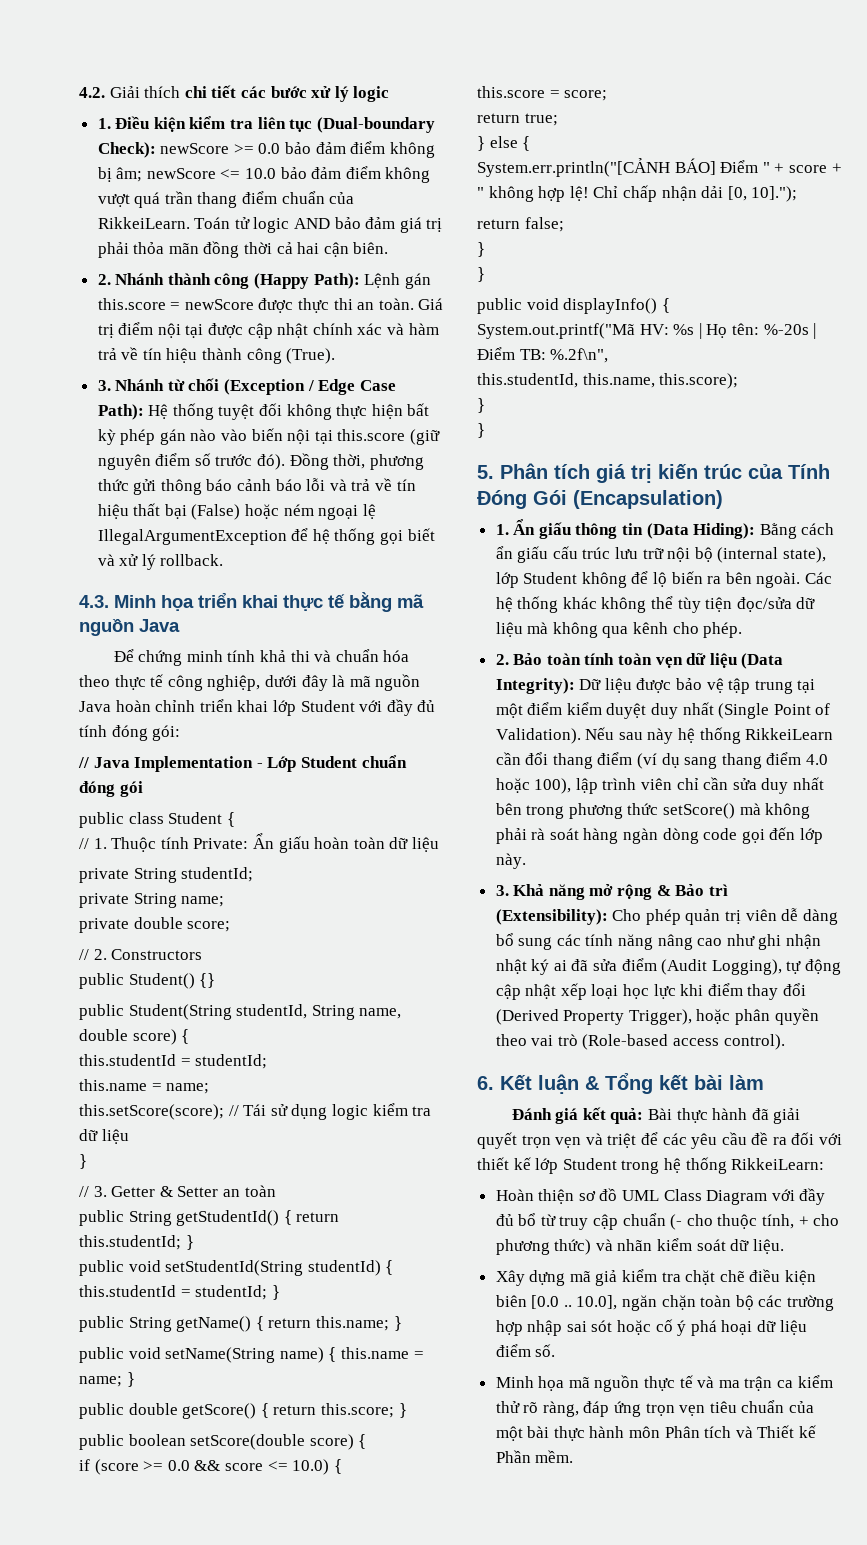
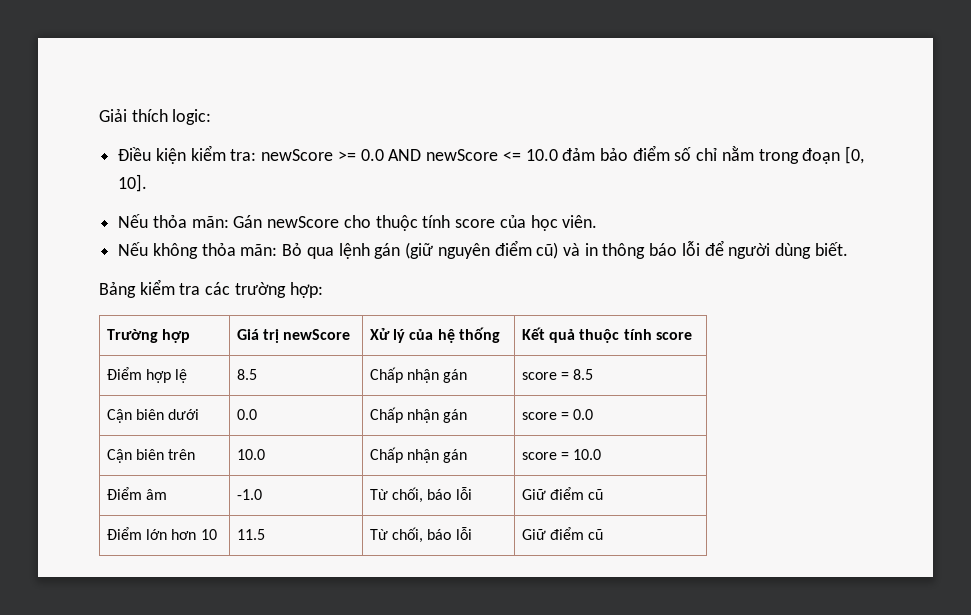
[79,87,105,98] 4.2. -> (99, 115) none
[184,85,390,102] [97,116,435,133] [97,141,435,158] [97,166,431,183] [97,191,355,208] [97,217,443,233] [97,241,389,258] [97,273,431,289] [97,298,444,313] [97,322,439,339] [97,347,336,364] [97,378,396,395] [97,403,430,420] [97,428,441,445] [97,453,424,470] [97,478,416,495] [97,503,376,520] [97,528,435,545] [97,554,224,570] [79,592,424,612] [79,619,180,636] [113,649,410,666] [79,674,421,691] [79,699,436,716] [79,725,181,741] [78,755,407,772] [79,781,143,797] [79,812,235,828] [79,833,439,853] [79,867,254,883] [79,893,225,908] [79,917,231,933] [79,949,203,960] [79,973,216,989] [79,1004,402,1020] [79,1029,190,1045] [79,1054,268,1069] [79,1079,210,1094] [79,1103,432,1120] [79,1129,129,1144] [79,1154,87,1169] [79,1185,276,1197] [79,1210,340,1226] [79,1235,194,1250] [79,1260,394,1276] [79,1285,280,1300] [79,1316,402,1332] [79,1347,424,1363] [79,1372,135,1387] [79,1403,407,1419] [79,1434,367,1450] [79,1459,342,1475] [477,86,608,101] [477,113,558,126] [477,136,531,151] [477,158,842,177] [477,185,798,202] [477,217,564,232] [477,242,485,257] [477,267,485,282] [477,298,670,314] [477,323,817,339] [477,347,609,363] [477,373,739,389] [477,398,485,413] [477,423,485,438] [477,463,830,483] [477,490,723,509] [495,519,835,539] [495,546,827,563] [495,571,833,588] [495,596,816,613] [495,622,743,638] [495,653,784,669] [495,678,816,694] [495,702,831,719] [495,727,834,744] [495,752,829,769] [495,777,825,794] [495,803,811,819] [495,827,824,844] [495,853,526,869] [495,884,728,900] [495,908,838,925] [495,933,822,950] [495,958,842,975] [495,983,807,1000] [495,1008,819,1025] [495,1034,785,1050] [477,1073,764,1094] [511,1107,801,1124] [477,1132,843,1149] [477,1157,825,1174] [495,1188,826,1205] [495,1213,840,1230] [495,1238,784,1255] [495,1269,817,1286] [495,1295,835,1311] [495,1319,807,1336] [495,1344,556,1357] [495,1375,833,1392] [495,1400,815,1417] [495,1425,817,1441] [495,1450,574,1463] chi tiết các bước xử lý logic // 1. Điều kiện kiểm tra liên tục (Dual-boundary Check): newScore >= 0.0 bảo đảm điểm không bị âm; newScore <= 10.0 bảo đảm điểm không vượt quá trần thang điểm chuẩn của RikkeiLearn. Toán tử logic AND bảo đảm giá trị phải thỏa mãn đồng thời cả hai cận biên. // 2. Nhánh thành công (Happy Path): Lệnh gán this.score = newScore được thực thi an toàn. Giá trị điểm nội tại được cập nhật chính xác và hàm trả về tín hiệu thành công (True). // 3. Nhánh từ chối (Exception / Edge Case Path): Hệ thống tuyệt đối không thực hiện bất kỳ phép gán nào vào biến nội tại this.score (giữ nguyên điểm số trước đó). Đồng thời, phương thức gửi thông báo cảnh báo lỗi và trả về tín hiệu thất bại (False) hoặc ném ngoại lệ IllegalArgumentException để hệ thống gọi biết và xử lý rollback. // 4.3. Minh họa triển khai thực tế bằng mã nguồn Java // Để chứng minh tính khả thi và chuẩn hóa theo thực tế công nghiệp, dưới đây là mã nguồn Java hoàn chỉnh triển khai lớp Student với đầy đủ tính đóng gói: // // Java Implementation - Lớp Student chuẩn đóng gói // public class Student { // // 1. Thuộc tính Private: Ẩn giấu hoàn toàn dữ liệu // private String studentId; // private String name; // private double score; // // 2. Constructors // public Student() {} // public Student(String studentId, String name, double score) { // this.studentId = studentId; // this.name = name; // this.setScore(score); // Tái sử dụng logic kiểm tra dữ liệu // } // // 3. Getter & Setter an toàn // public String getStudentId() { return this.studentId; } // public void setStudentId(String studentId) { this.studentId = studentId; } // public String getName() { return this.name; } // public void setName(String name) { this.name = name; } // public double getScore() { return this.score; } // public boolean setScore(double score) { // if (score >= 0.0 && score <= 10.0) { // this.score = score; // return true; // } else { // System.err.println("[CẢNH BÁO] Điểm " + score + " không hợp lệ! Chỉ chấp nhận dải [0, 10]."); // return false; // } // } // public void displayInfo() { // System.out.printf("Mã HV: %s | Họ tên: %-20s | Điểm TB: %.2f\n", // this.studentId, this.name, this.score); // } // } // 5. Phân tích giá trị kiến trúc của Tính Đóng Gói (Encapsulation) // 1. Ẩn giấu thông tin (Data Hiding): Bằng cách ẩn giấu cấu trúc lưu trữ nội bộ (internal state), lớp Student không để lộ biến ra bên ngoài. Các hệ thống khác không thể tùy tiện đọc/sửa dữ liệu mà không qua kênh cho phép. // 2. Bảo toàn tính toàn vẹn dữ liệu (Data Integrity): Dữ liệu được bảo vệ tập trung tại một điểm kiểm duyệt duy nhất (Single Point of Validation). Nếu sau này hệ thống RikkeiLearn cần đổi thang điểm (ví dụ sang thang điểm 4.0 hoặc 100), lập trình viên chỉ cần sửa duy nhất bên trong phương thức setScore() mà không phải rà soát hàng ngàn dòng code gọi đến lớp này. // 3. Khả năng mở rộng & Bảo trì (Extensibility): Cho phép quản trị viên dễ dàng bổ sung các tính năng nâng cao như ghi nhận nhật ký ai đã sửa điểm (Audit Logging), tự động cập nhật xếp loại học lực khi điểm thay đổi (Derived Property Trigger), hoặc phân quyền theo vai trò (Role-based access control). // 6. Kết luận & Tổng kết bài làm // Đánh giá kết quả: Bài thực hành đã giải quyết trọn vẹn và triệt để các yêu cầu đề ra đối với thiết kế lớp Student trong hệ thống RikkeiLearn: // Hoàn thiện sơ đồ UML Class Diagram với đầy đủ bổ từ truy cập chuẩn (- cho thuộc tính, + cho phương thức) và nhãn kiểm soát dữ liệu. // Xây dựng mã giả kiểm tra chặt chẽ điều kiện biên [0.0 .. 10.0], ngăn chặn toàn bộ các trường hợp nhập sai sót hoặc cố ý phá hoại dữ liệu điểm số. // Minh họa mã nguồn thực tế và ma trận ca kiểm thử rõ ràng, đáp ứng trọn vẹn tiêu chuẩn của một bài thực hành môn Phân tích và Thiết kế Phần mềm. -> [172,109,212,125] [118,145,865,164] [118,174,148,192] [118,214,598,231] [118,240,848,259] [99,279,323,298] [106,329,191,343] [236,329,351,343] [369,327,501,343] [521,327,693,343] [106,367,188,383] [236,369,257,380] [369,367,468,383] [521,369,594,380] [106,409,200,423] [236,409,257,420] [369,407,468,423] [521,409,594,420] [106,449,196,463] [236,449,265,460] [369,447,468,463] [521,449,602,460] [106,487,168,500] [236,489,262,500] [369,487,472,503] [521,487,604,500] [106,527,217,540] [236,529,265,540] [369,527,472,543] [521,527,604,540] logic: // Điều kiện kiểm tra: newScore >= 0.0 AND newScore <= 10.0 đảm bảo điểm số chỉ nằm trong đoạn [0, 10]. // Nếu thỏa mãn: Gán newScore cho thuộc tính score của học viên. // Nếu không thỏa mãn: Bỏ qua lệnh gán (giữ nguyên điểm cũ) và in thông báo lỗi để người dùng biết. // Bảng kiểm tra các trường hợp: // Trường hợp | Giá trị newScore | Xử lý của hệ thống | Kết quả thuộc tính score // Điểm hợp lệ | 8.5 | Chấp nhận gán | score = 8.5 // Cận biên dưới | 0.0 | Chấp nhận gán | score = 0.0 // Cận biên trên | 10.0 | Chấp nhận gán | score = 10.0 // Điểm âm | -1.0 | Từ chối, báo lỗi | Giữ điểm cũ // Điểm lớn hơn 10 | 11.5 | Từ chối, báo lỗi | Giữ điểm cũ

